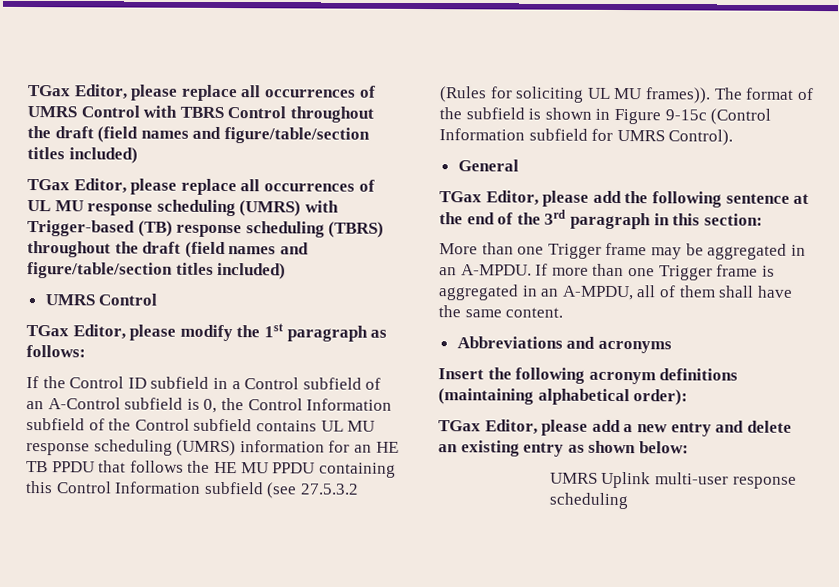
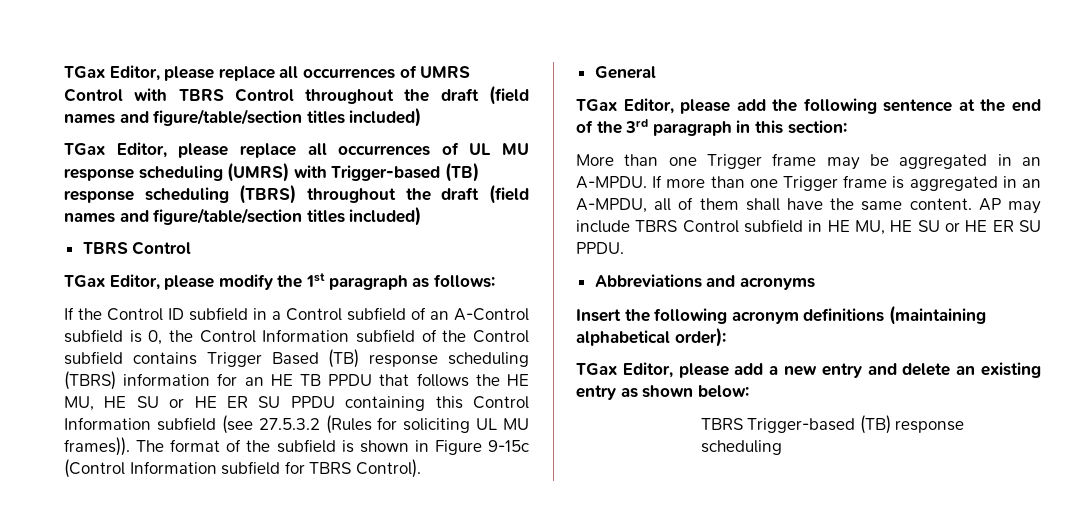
[44,294,95,306] UMRS -> [82,242,128,254] TBRS
[320,420,376,432] [26,439,237,457] UL MU response scheduling (UMRS) -> [206,349,529,368] [64,371,116,390] Trigger Based (TB) response scheduling (TBRS)
[240,462,269,474] MU -> [64,396,281,411] MU, HE SU or HE ER SU
[616,129,665,142] UMRS -> [309,462,352,474] TBRS
(564, 312) none -> [978,198,1041,214] [576,219,1041,235] [576,242,624,254] AP may include TBRS Control subfield in HE MU, HE SU or HE ER SU PPDU.
[549,471,730,489] UMRS Uplink multi-user -> [700,415,891,434] TBRS Trigger-based (TB)

